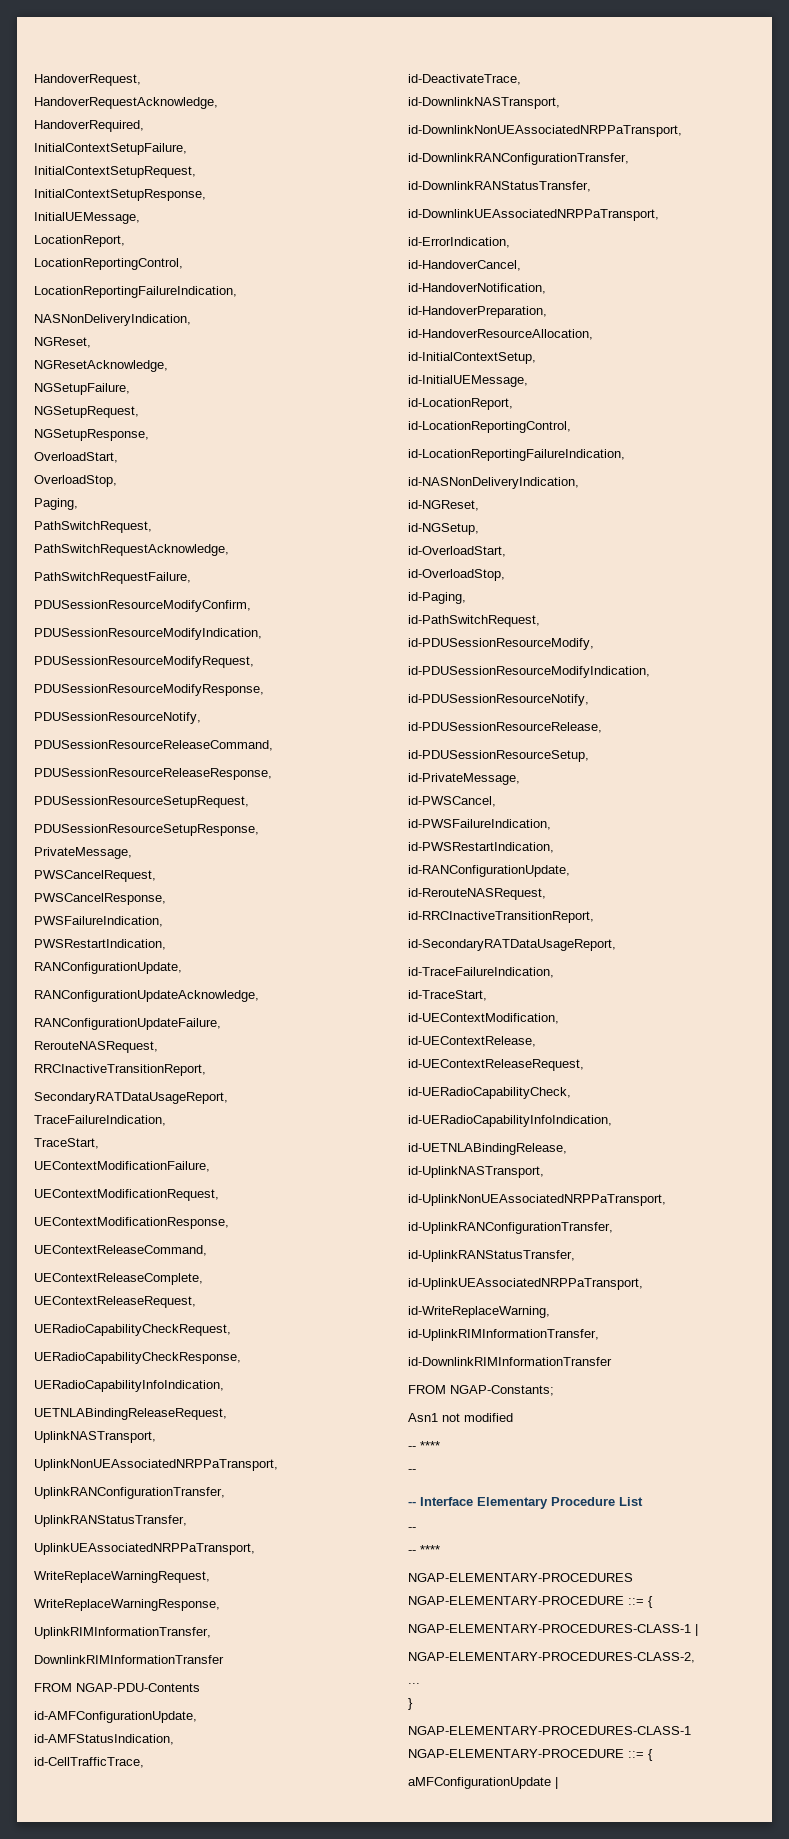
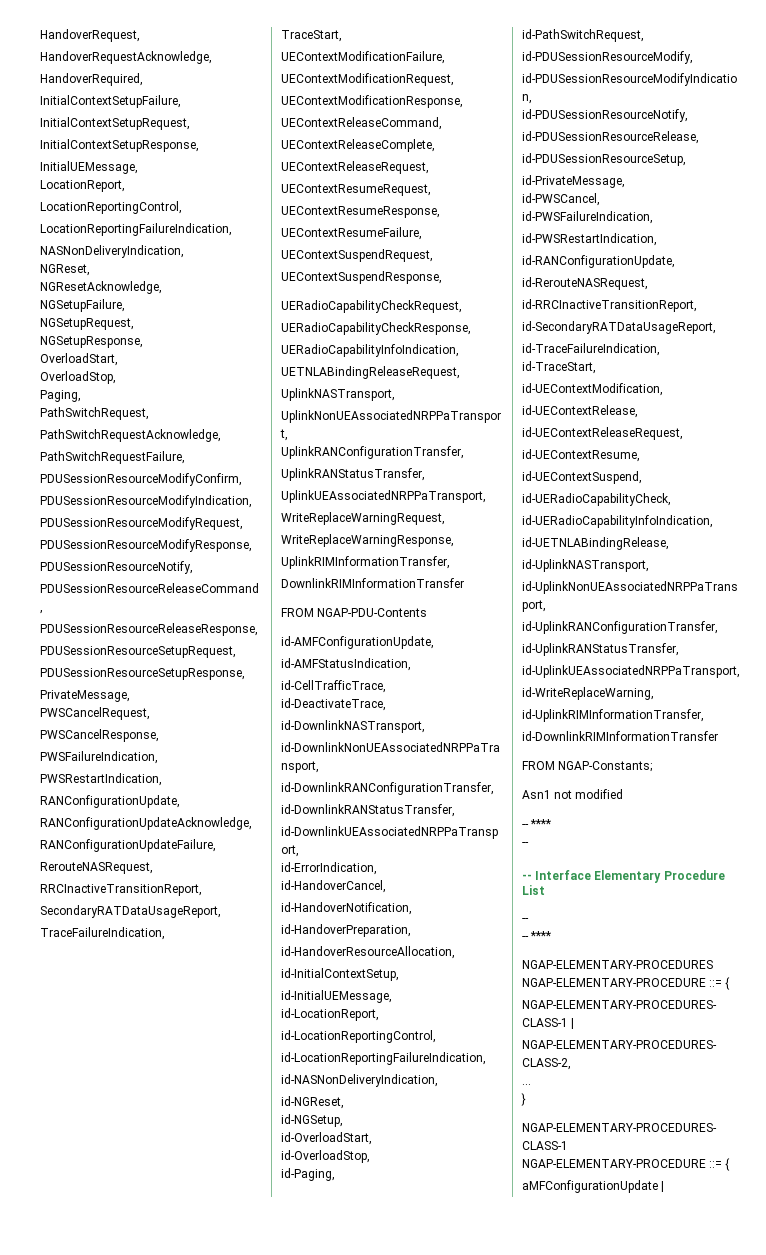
(196, 1302) none -> [281,184,431,196] [281,206,440,218] [281,227,422,240] [281,249,433,262] [281,271,442,284] // UEContextResumeRequest, // UEContextResumeResponse, // UEContextResumeFailure, // UEContextSuspendRequest, // UEContextSuspendResponse,
(584, 1065) none -> [522,449,640,462] [522,471,642,484] // id-UEContextResume, // id-UEContextSuspend,

